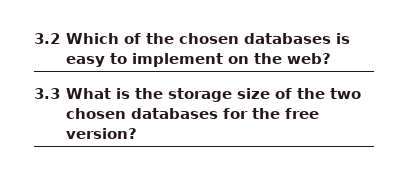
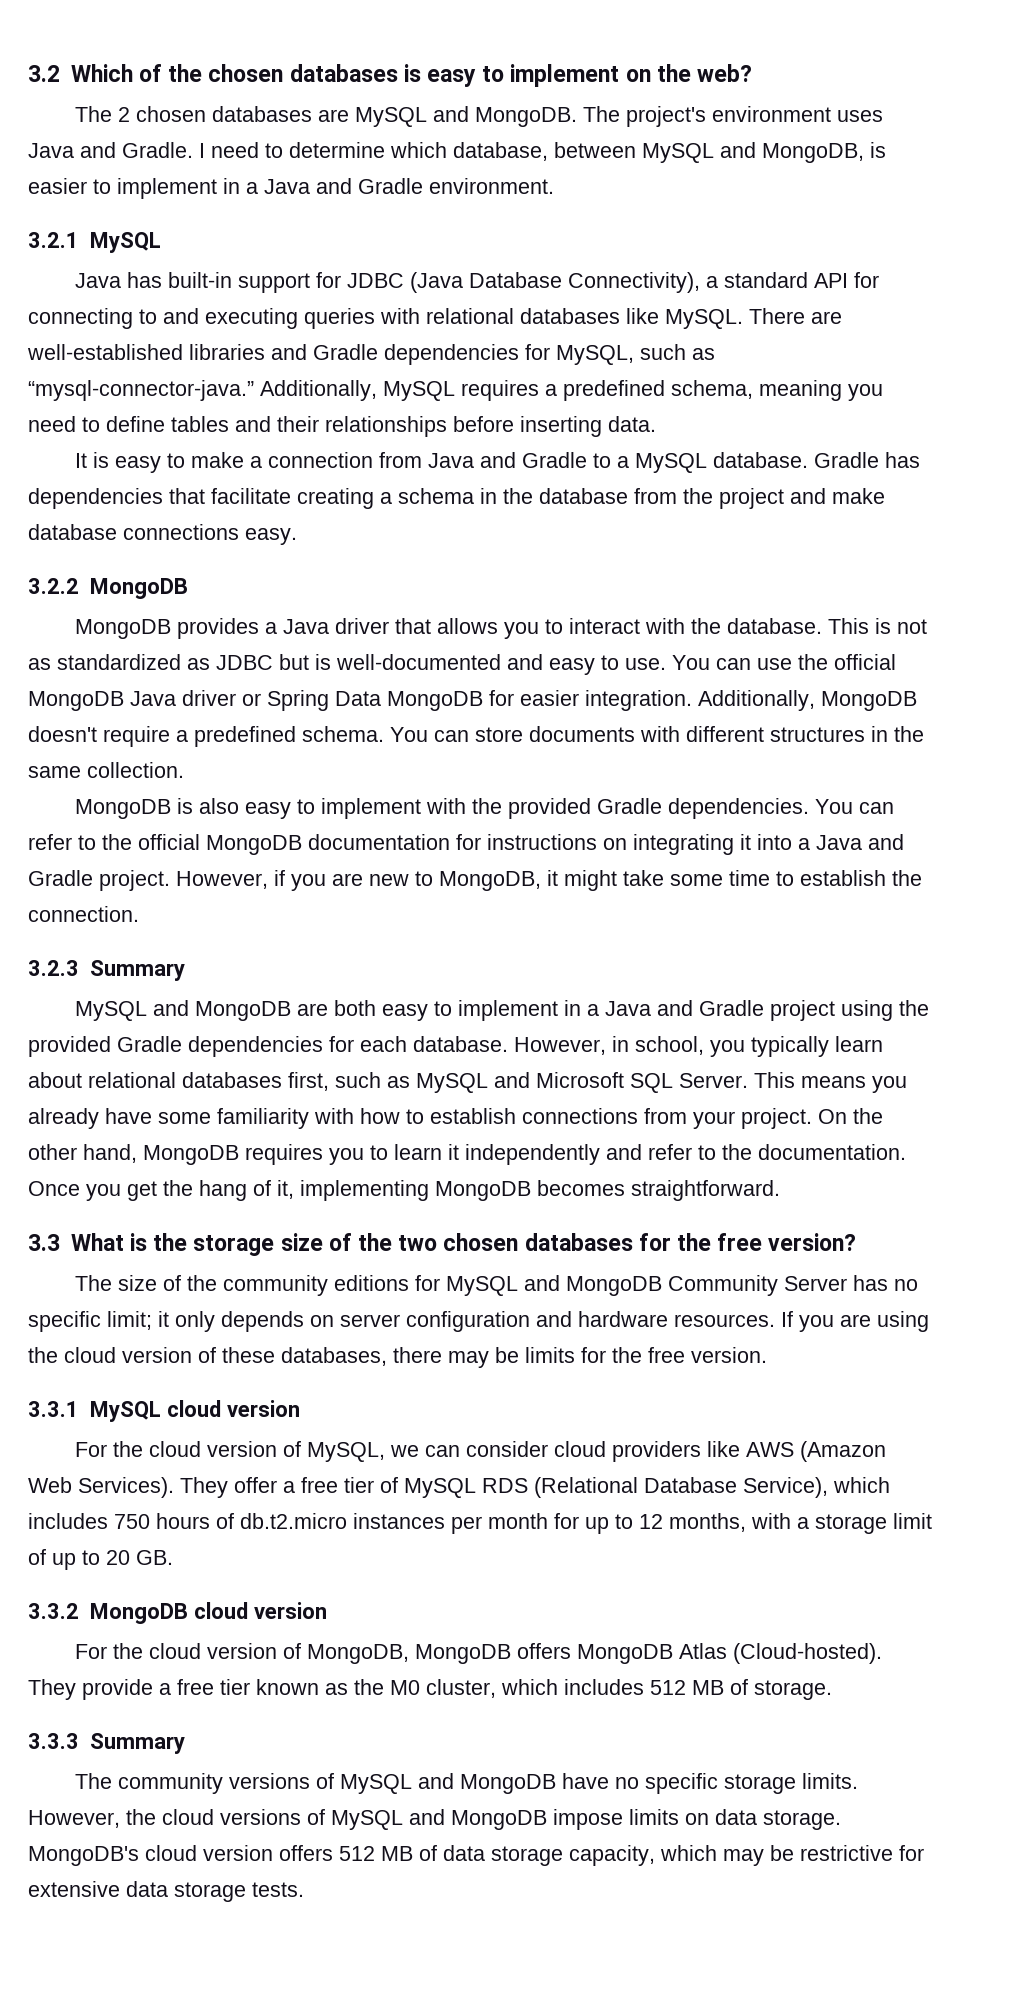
(331, 58) none -> [74,106,883,127] [28,142,886,163] [28,178,554,199] [28,232,161,253] [74,272,879,293] [28,308,842,329] [27,344,715,365] [28,380,883,401] [28,416,656,437] [74,452,920,473] [28,488,885,509] [28,524,297,545] [28,578,188,599] [74,618,927,639] [28,654,896,675] [28,690,917,711] [28,726,924,747] [28,762,184,778] [74,798,894,819] [28,834,904,855] [28,870,922,891] [28,906,139,922] [28,960,185,981] [74,1000,929,1021] [28,1036,883,1057] [28,1072,907,1093] [28,1108,883,1129] [28,1144,906,1165] [28,1180,780,1201] // The 2 chosen databases are MySQL and MongoDB. The project's environment uses Java and Gradle. I need to determine which database, between MySQL and MongoDB, is easier to implement in a Java and Gradle environment. // 3.2.1 MySQL // Java has built-in support for JDBC (Java Database Connectivity), a standard API for connecting to and executing queries with relational databases like MySQL. There are well-established libraries and Gradle dependencies for MySQL, such as “mysql-connector-java.” Additionally, MySQL requires a predefined schema, meaning you need to define tables and their relationships before inserting data. // It is easy to make a connection from Java and Gradle to a MySQL database. Gradle has dependencies that facilitate creating a schema in the database from the project and make database connections easy. // 3.2.2 MongoDB // MongoDB provides a Java driver that allows you to interact with the database. This is not as standardized as JDBC but is well-documented and easy to use. You can use the official MongoDB Java driver or Spring Data MongoDB for easier integration. Additionally, MongoDB doesn't require a predefined schema. You can store documents with different structures in the same collection. // MongoDB is also easy to implement with the provided Gradle dependencies. You can refer to the official MongoDB documentation for instructions on integrating it into a Java and Gradle project. However, if you are new to MongoDB, it might take some time to establish the connection. // 3.2.3 Summary // MySQL and MongoDB are both easy to implement in a Java and Gradle project using the provided Gradle dependencies for each database. However, in school, you typically learn about relational databases first, such as MySQL and Microsoft SQL Server. This means you already have some familiarity with how to establish connections from your project. On the other hand, MongoDB requires you to learn it independently and refer to the documentation. Once you get the hang of it, implementing MongoDB becomes straightforward.
(137, 133) none -> [74,1275,918,1296] [28,1311,929,1332] [28,1347,767,1368] [28,1400,300,1422] [74,1441,886,1462] [28,1477,890,1498] [28,1513,932,1534] [28,1549,173,1570] [28,1602,327,1624] [74,1643,882,1664] [28,1679,832,1700] [28,1733,185,1754] [74,1773,858,1794] [28,1809,841,1830] [28,1845,924,1866] [28,1881,304,1902] // The size of the community editions for MySQL and MongoDB Community Server has no specific limit; it only depends on server configuration and hardware resources. If you are using the cloud version of these databases, there may be limits for the free version. // 3.3.1 MySQL cloud version // For the cloud version of MySQL, we can consider cloud providers like AWS (Amazon Web Services). They offer a free tier of MySQL RDS (Relational Database Service), which includes 750 hours of db.t2.micro instances per month for up to 12 months, with a storage limit of up to 20 GB. // 3.3.2 MongoDB cloud version // For the cloud version of MongoDB, MongoDB offers MongoDB Atlas (Cloud-hosted). They provide a free tier known as the M0 cluster, which includes 512 MB of storage. // 3.3.3 Summary // The community versions of MySQL and MongoDB have no specific storage limits. However, the cloud versions of MySQL and MongoDB impose limits on data storage. MongoDB's cloud version offers 512 MB of data storage capacity, which may be restrictive for extensive data storage tests.

